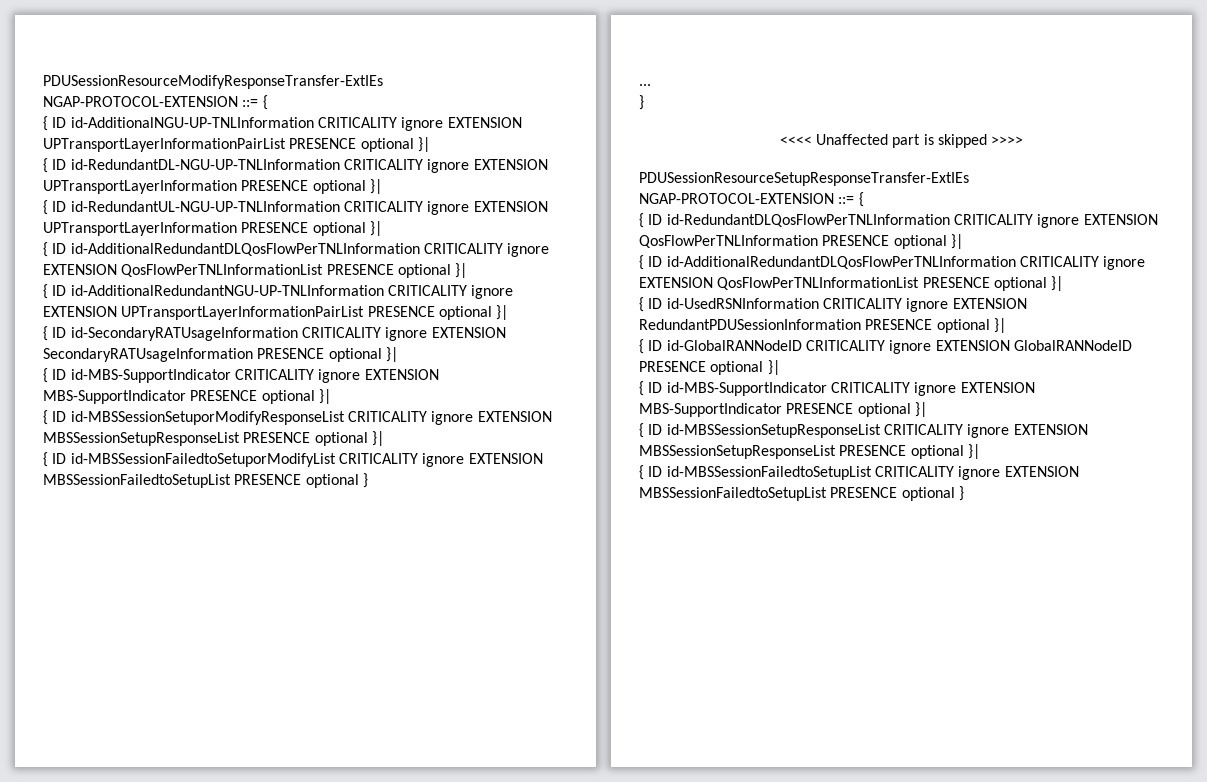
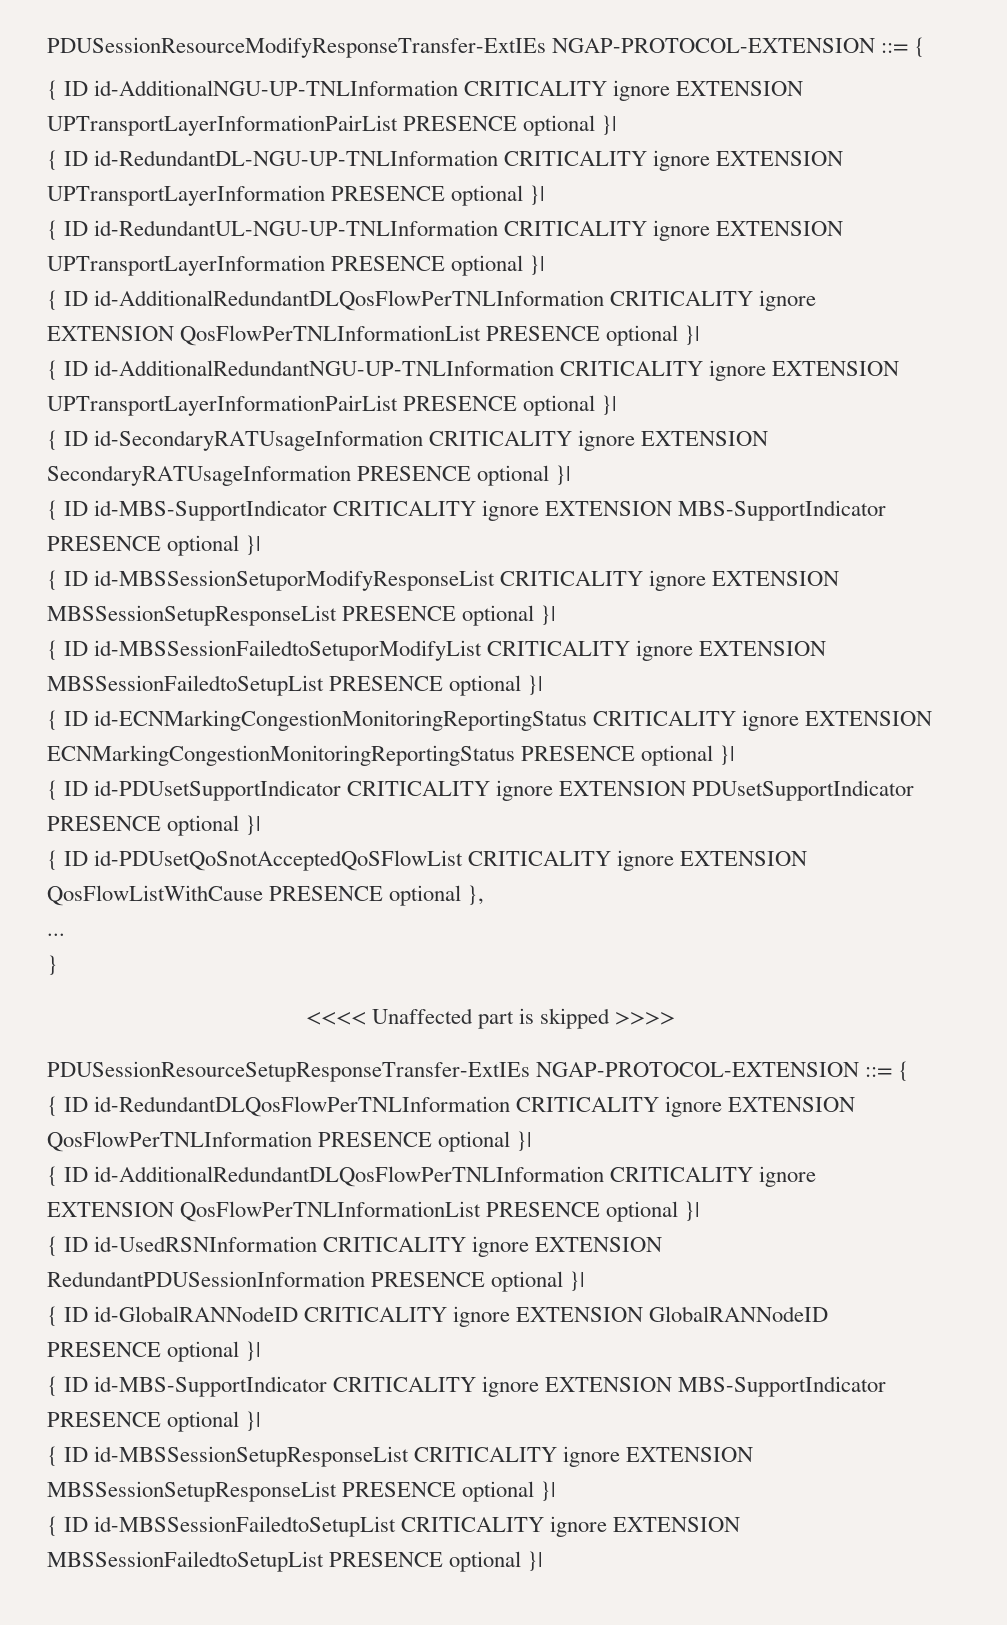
[362,473,368,488] } -> [527,675,544,695] [47,710,933,731] [47,745,736,766] [47,780,915,801] [47,815,262,836] [47,850,808,871] [47,885,485,906] }| // { ID id-ECNMarkingCongestionMonitoringReportingStatus CRITICALITY ignore EXTENSION ECNMarkingCongestionMonitoringReportingStatus PRESENCE optional }| // { ID id-PDUsetSupportIndicator CRITICALITY ignore EXTENSION PDUsetSupportIndicator PRESENCE optional }| // { ID id-PDUsetQoSnotAcceptedQoSFlowList CRITICALITY ignore EXTENSION QosFlowListWithCause PRESENCE optional },
[958,486,964,501] } -> [527,1551,544,1571] }|

